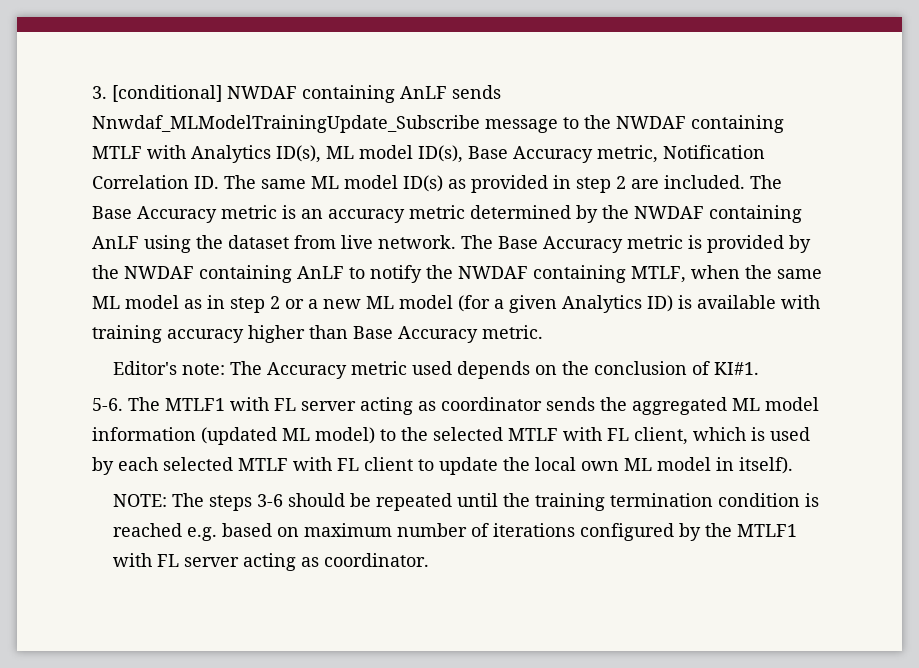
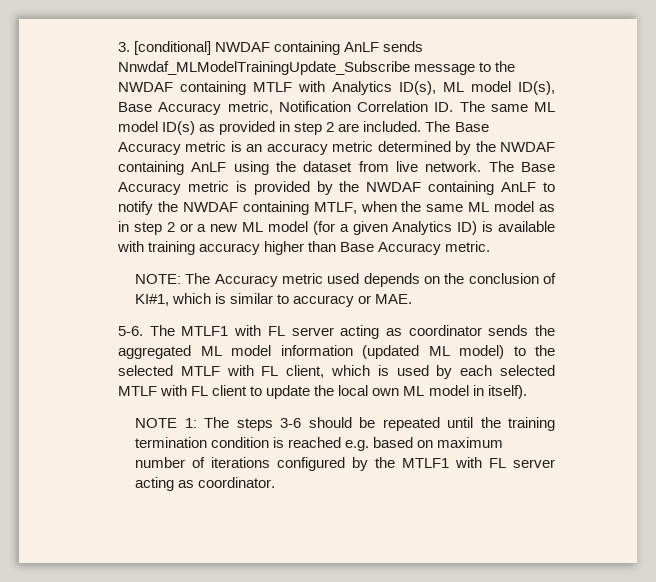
[113,361,226,375] Editor's note: -> [135,274,182,284] NOTE:
[714,362,760,375] KI#1. -> [135,293,413,307] KI#1, which is similar to accuracy or MAE.
[113,494,168,507] NOTE: -> [135,418,197,428] NOTE 1:

